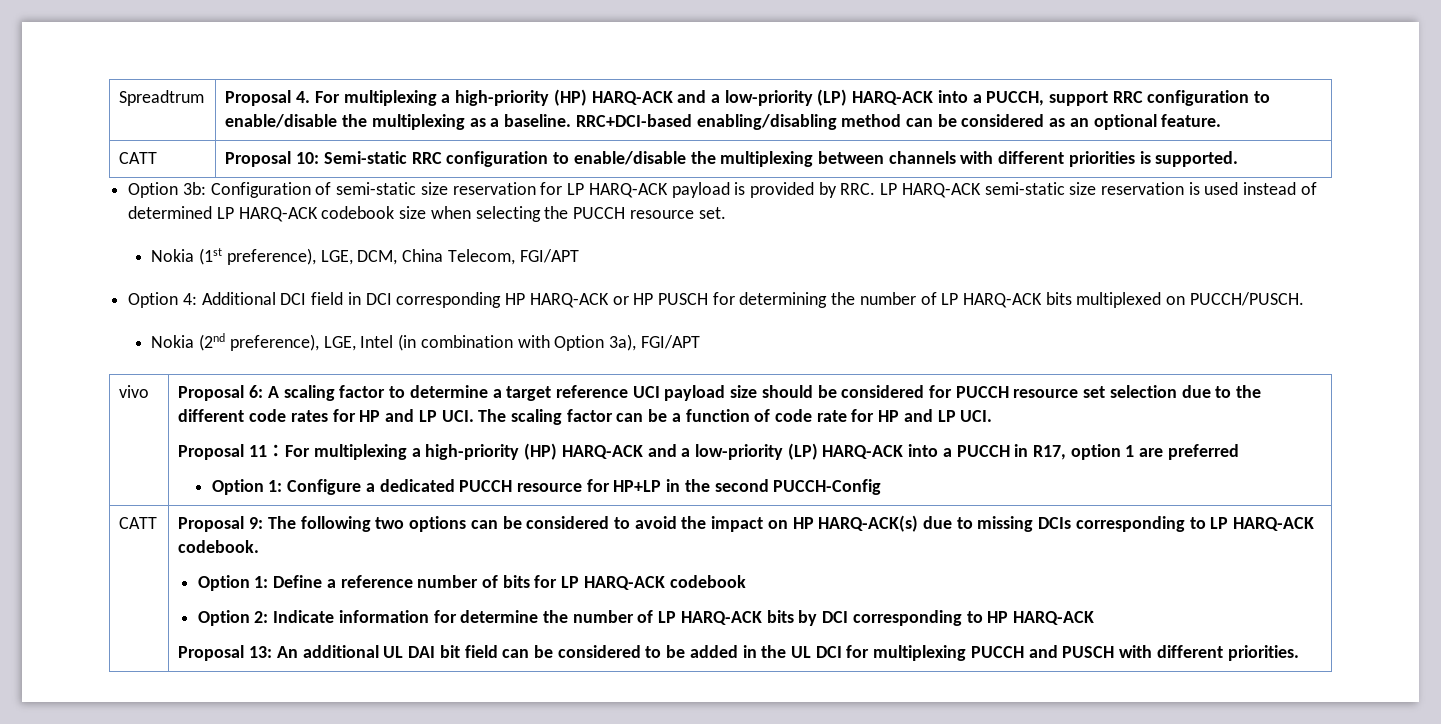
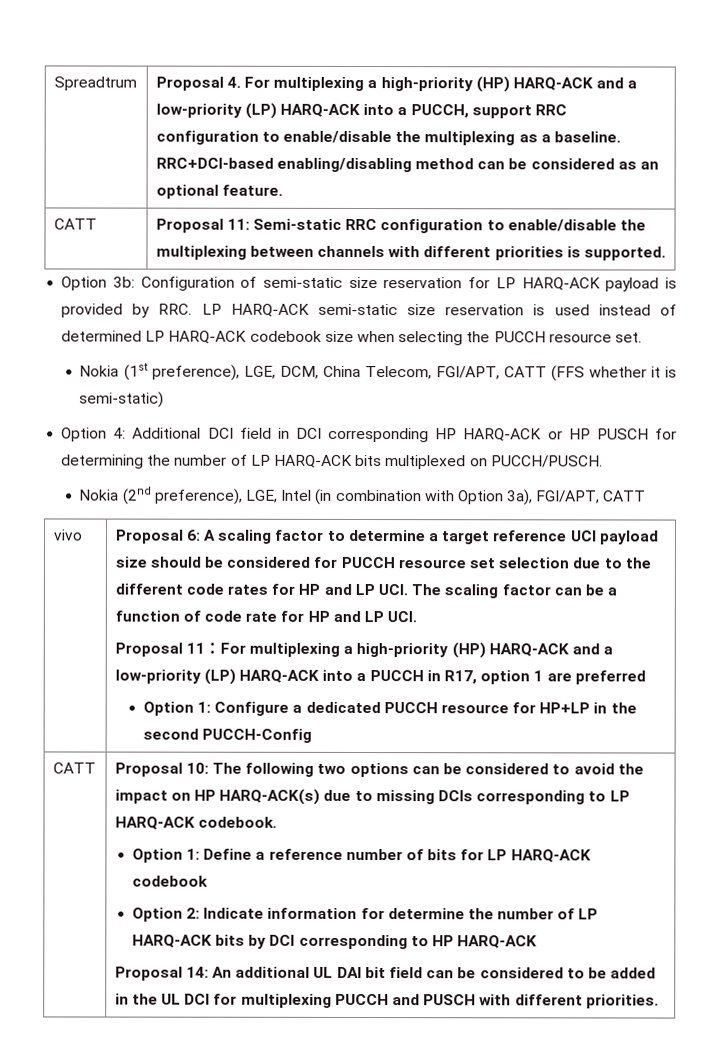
[296,152,320,164] 10: -> [226,218,250,230] 11:
[519,249,579,263] FGI/APT -> [435,365,678,382] [79,391,165,408] FGI/APT, CATT (FFS whether it is semi-static)
[640,335,700,349] FGI/APT -> [536,490,647,504] FGI/APT, CATT
[249,517,264,529] 9: -> [185,762,209,774] 10:
[249,646,273,658] 13: -> [185,966,209,978] 14:

